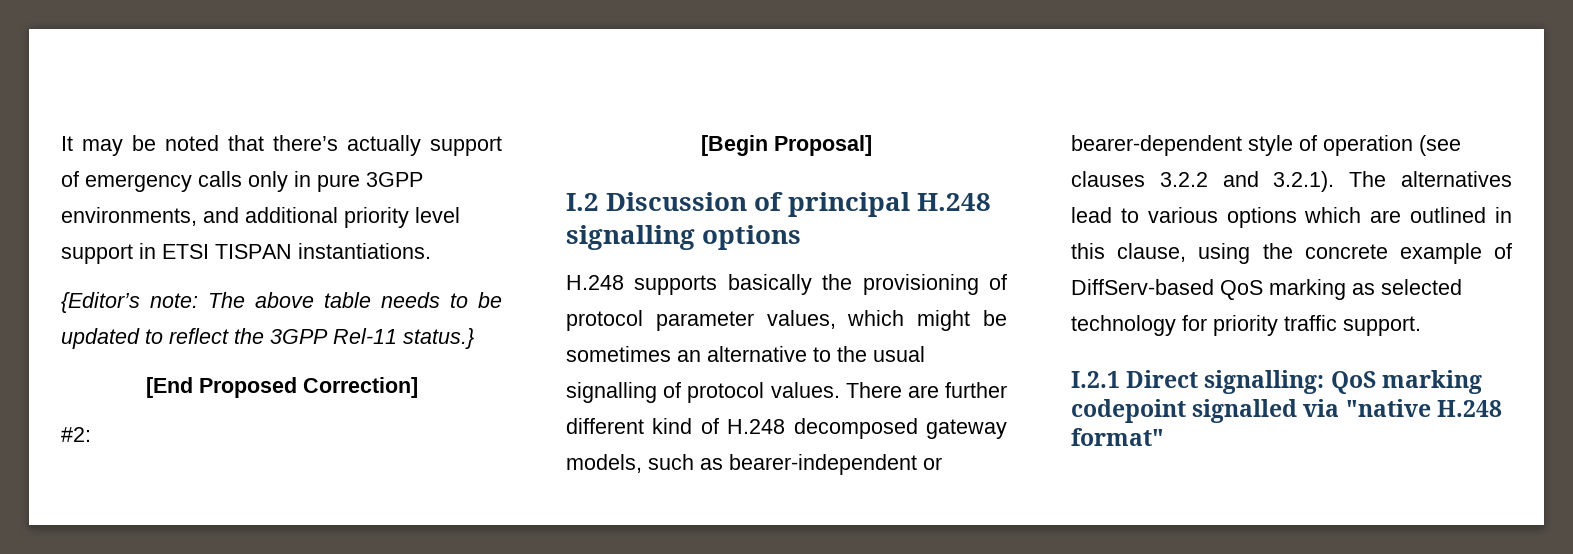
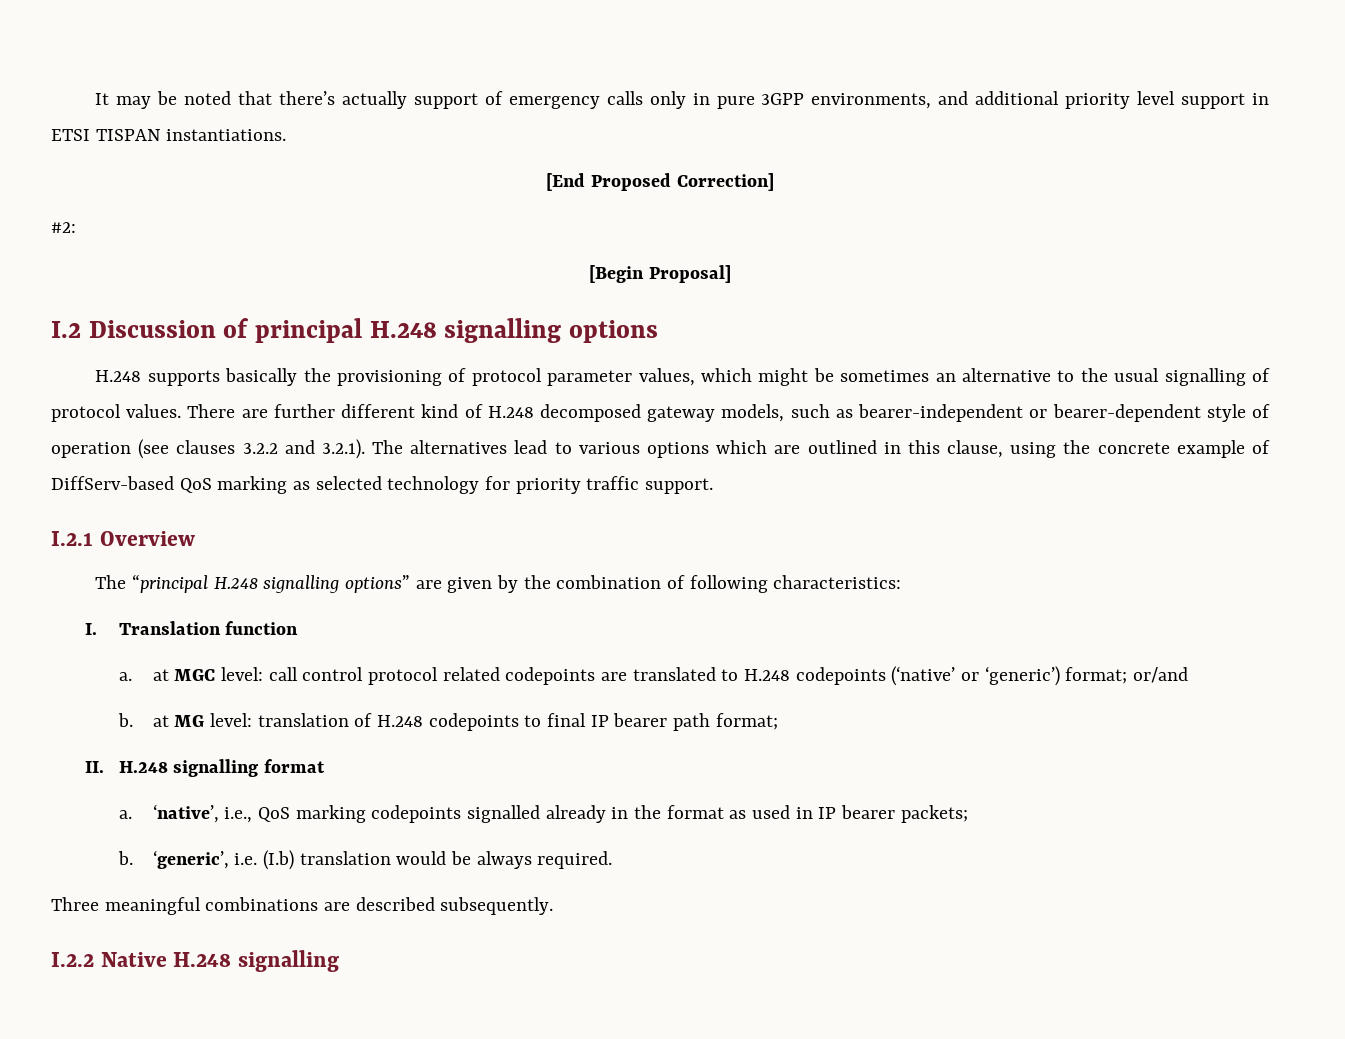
[61,292,502,313] [61,328,474,349] // {Editor’s note: The above table needs to be updated to reflect the 3GPP Rel-11 status.} -> (287, 135) none
[1126,370,1482,394] [1071,399,1502,423] [1071,428,1164,446] Direct signalling: QoS marking codepoint signalled via "native H.248 format" -> [99,531,195,546] [95,574,902,593] [84,621,299,635] [118,666,1189,686] [117,713,778,731] [84,759,326,777] [118,804,968,823] [117,850,613,870] [51,897,554,915] [51,950,339,972] Overview // The “principal H.248 signalling options” are given by the combination of following characteristics: // I. Translation function // a. at MGC level: call control protocol related codepoints are translated to H.248 codepoints (‘native’ or ‘generic’) format; or/and // b. at MG level: translation of H.248 codepoints to final IP bearer path format; // II. H.248 signalling format // a. ‘native’, i.e., QoS marking codepoints signalled already in the format as used in IP bearer packets; // b. ‘generic’, i.e. (I.b) translation would be always required. // Three meaningful combinations are described subsequently. // I.2.2 Native H.248 signalling

